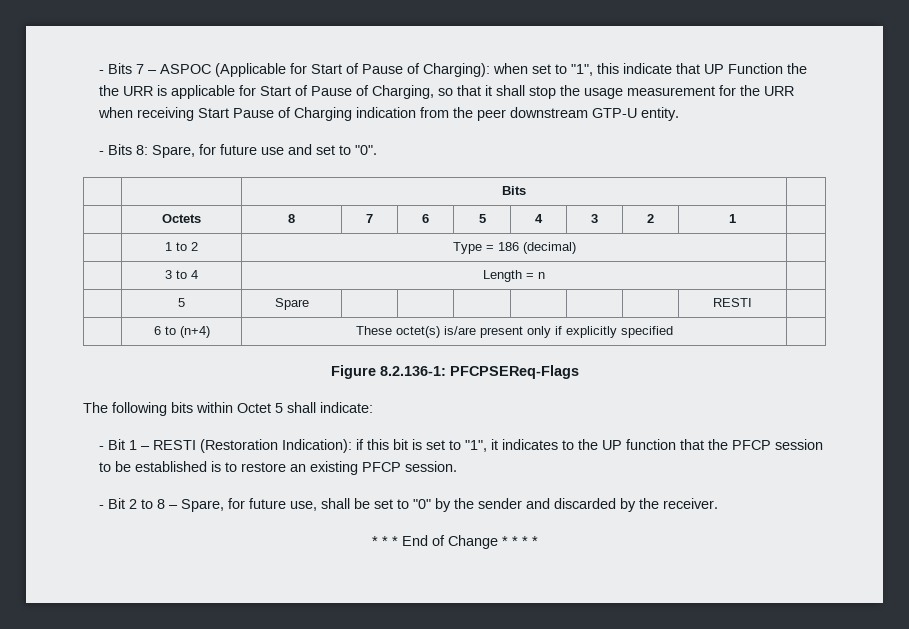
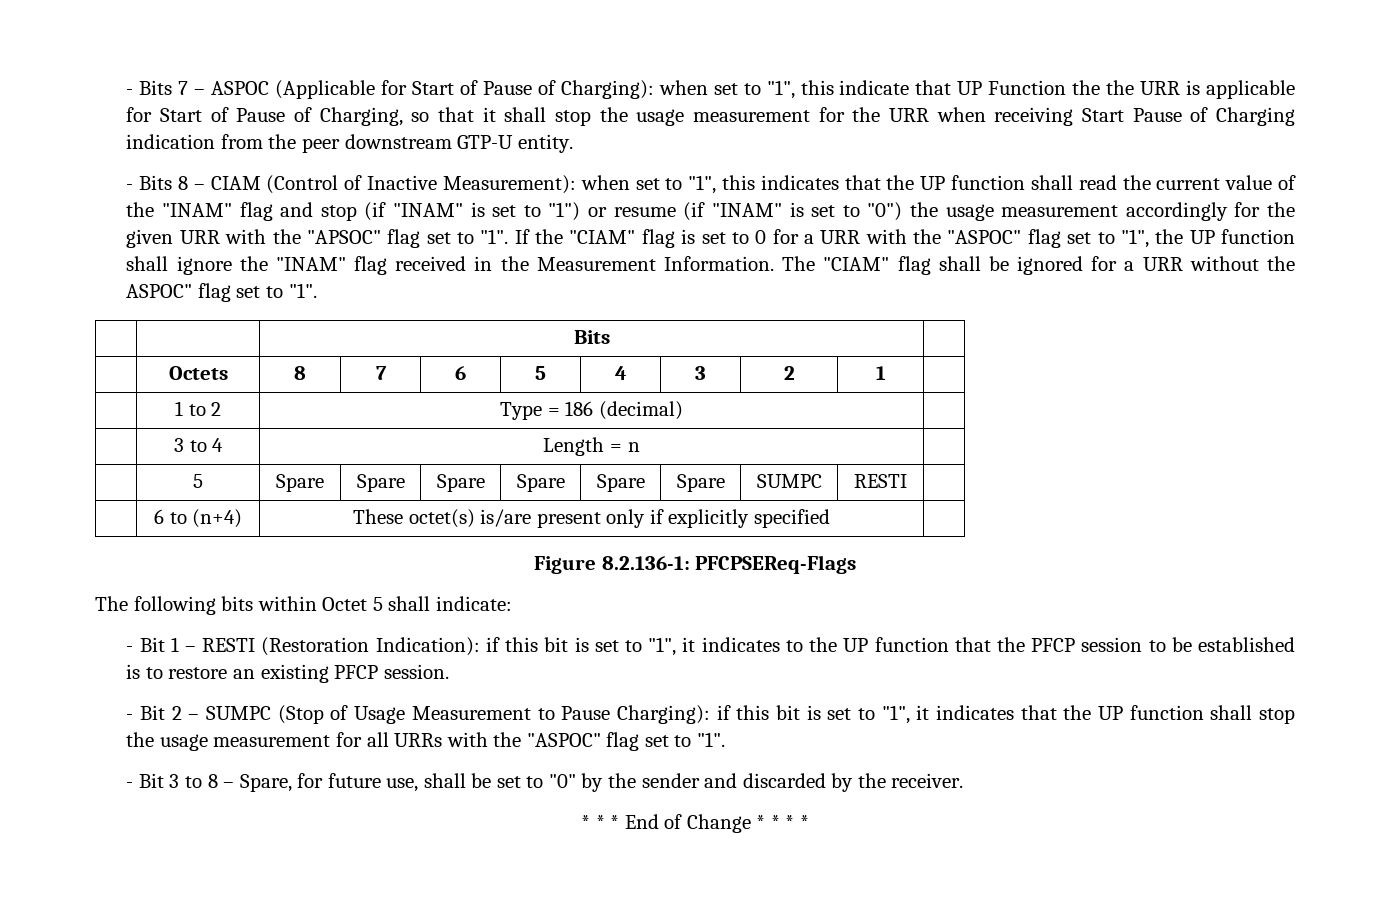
[136,144,378,158] 8: Spare, for future use and set to "0". -> [178,175,1297,194] [126,202,1295,221] [126,229,1295,248] [126,256,1295,275] [126,283,317,302] 8 – CIAM (Control of Inactive Measurement): when set to "1", this indicates that the UP function shall read the current value of the "INAM" flag and stop (if "INAM" is set to "1") or resume (if "INAM" is set to "0") the usage measurement accordingly for the given URR with the "APSOC" flag set to "1". If the "CIAM" flag is set to 0 for a URR with the "ASPOC" flag set to "1", the UP function shall ignore the "INAM" flag received in the Measurement Information. The "CIAM" flag shall be ignored for a URR without the ASPOC" flag set to "1".
(309, 304) | | | | | -> [356,474,405,492] [436,474,485,492] [516,474,565,492] [596,474,645,492] [676,474,725,492] [756,474,822,488] Spare | Spare | Spare | Spare | Spare | SUMPC
(138, 504) none -> [188,705,1295,724] [126,732,725,751] [126,773,180,788] – SUMPC (Stop of Usage Measurement to Pause Charging): if this bit is set to "1", it indicates that the UP function shall stop the usage measurement for all URRs with the "ASPOC" flag set to "1". // - Bit 3

